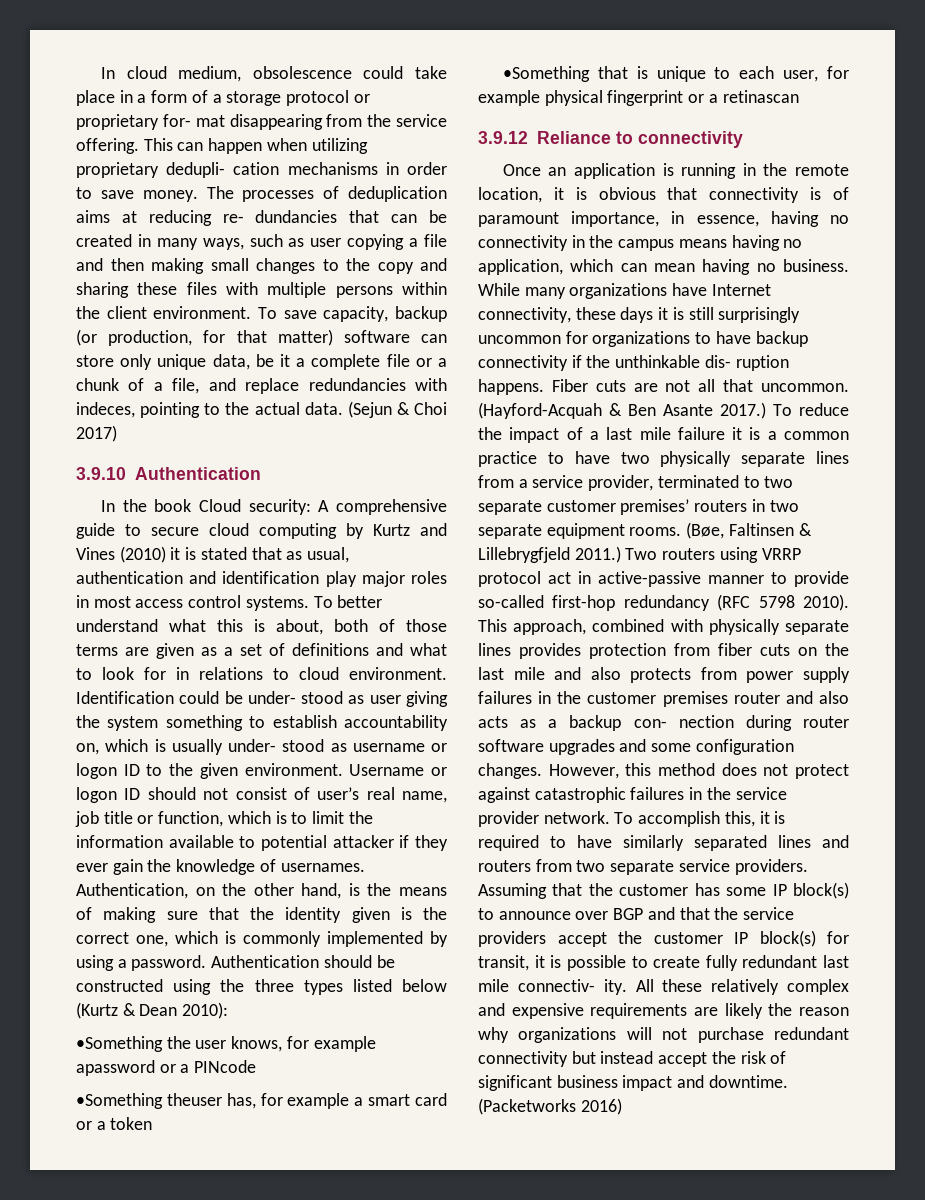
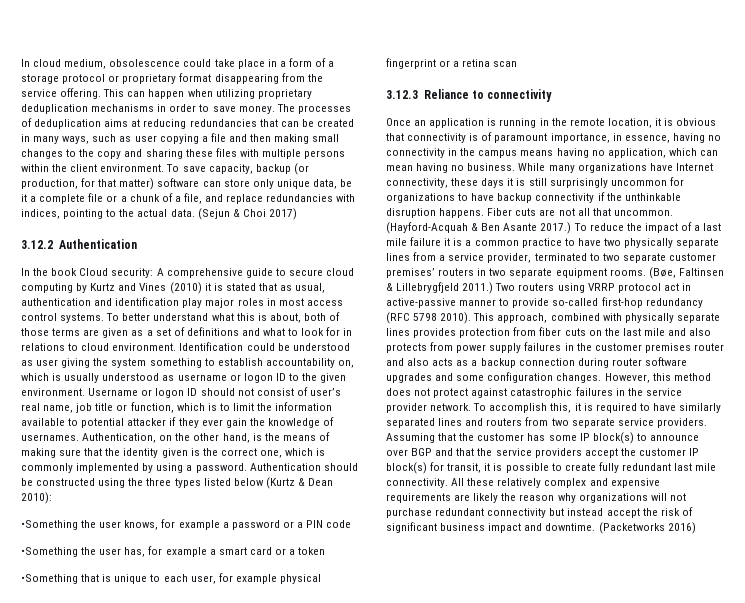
[162,114,225,127] for- mat -> [179,73,212,82] format
[166,162,280,178] dedupli- cation -> [21,104,88,114] deduplication
[222,210,338,223] re- dundancies -> [189,119,257,127] redundancies
[76,402,135,418] indeces, -> [21,209,60,219] indices,
[76,467,126,480] 3.9.10 -> [21,240,53,249] 3.12.2
[247,691,344,704] under- stood -> [292,343,350,351] understood
[228,739,325,752] under- stood -> [102,373,160,381] understood
[76,1060,257,1076] [76,1093,222,1109] apassword or a PINcode // •Something theuser -> [222,520,352,530] [21,547,122,557] a password or a PIN code // •Something the user
[722,90,799,103] [478,131,528,144] retinascan // 3.9.12 -> [462,59,518,67] [386,90,418,99] retina scan // 3.12.3
[704,355,789,371] dis- ruption -> [386,208,436,218] disruption
[633,715,734,728] con- nection -> [518,358,575,366] connection
[517,979,627,995] connectiv- ity. -> [386,478,448,488] connectivity.

